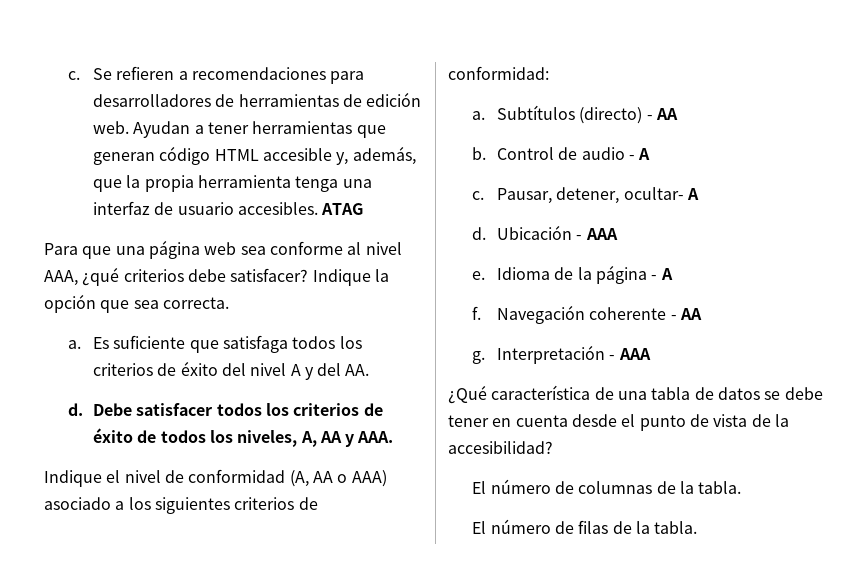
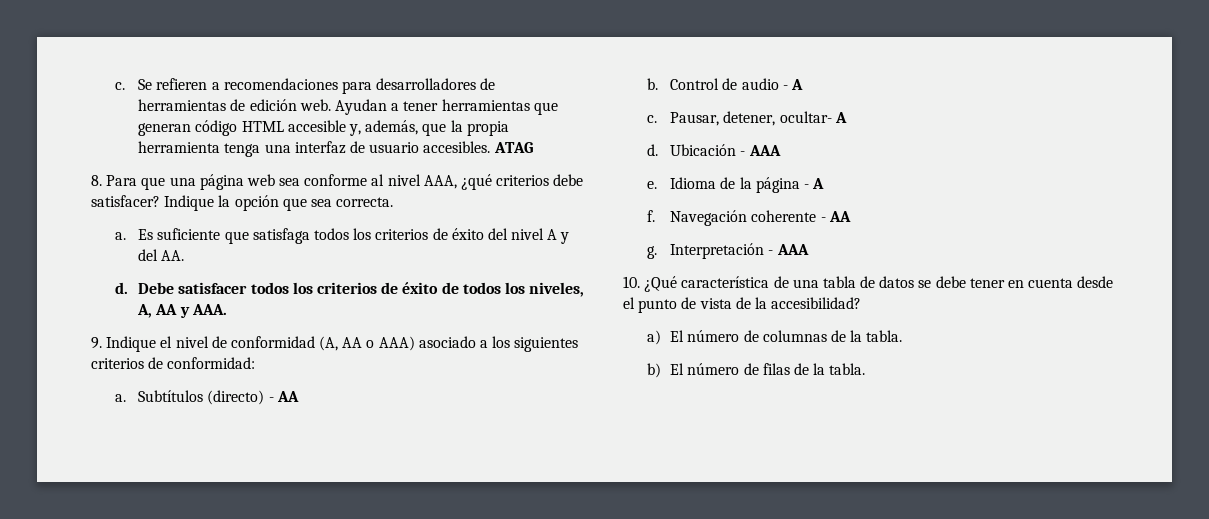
(364, 209) none -> [91,175,102,186] 8.
(394, 437) none -> [91,337,102,349] 9.
(651, 354) none -> [623,276,640,288] 10.
(553, 447) none -> [646,330,661,345] a)
(742, 487) none -> [646,363,661,378] b)

